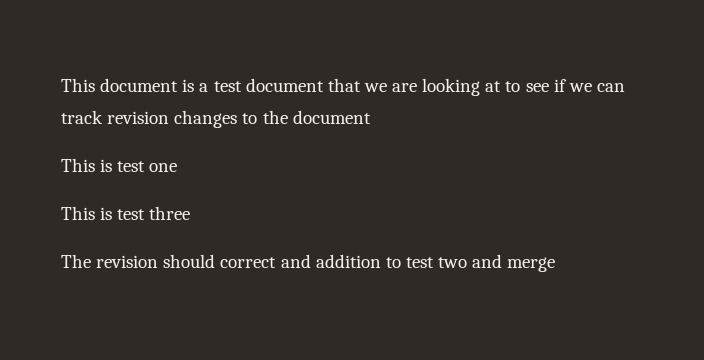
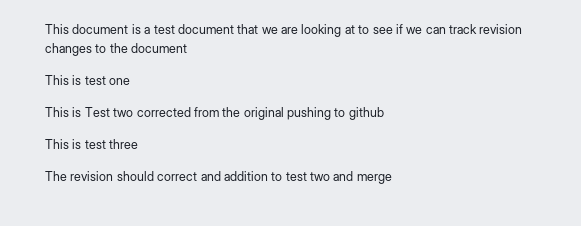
(178, 167) none -> [45,107,384,120] // This is Test two corrected from the original pushing to github

